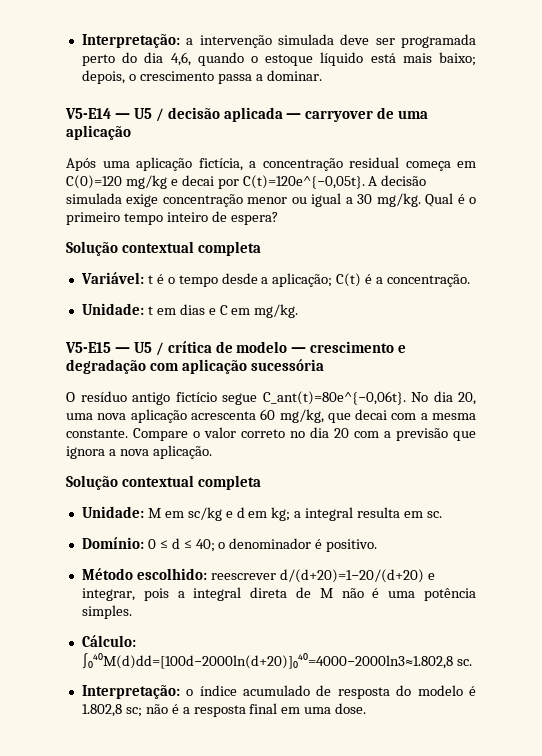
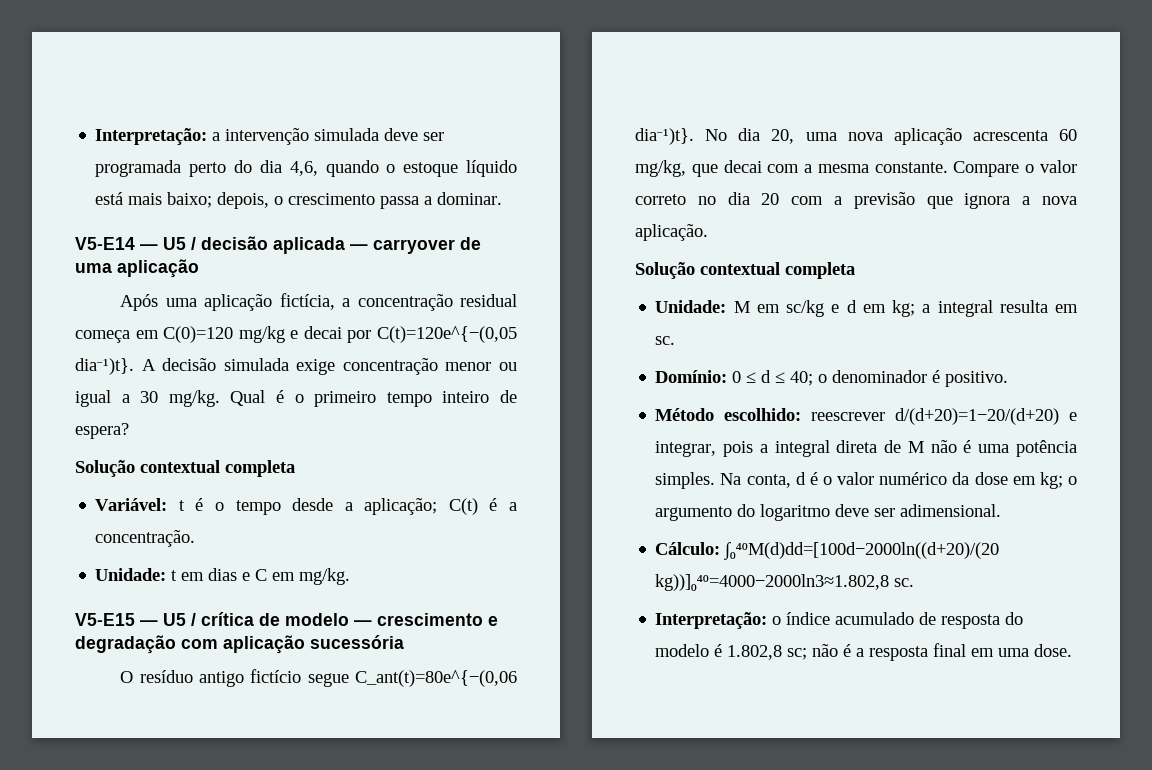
[242,175,365,189] C(t)=120e^{−0,05t}. -> [377,326,517,343] [75,358,134,375] C(t)=120e^{−(0,05 dia⁻¹)t}.
[262,391,406,405] C_ant(t)=80e^{−0,06t}. -> [355,670,517,687] [635,128,694,145] C_ant(t)=80e^{−(0,06 dia⁻¹)t}.
(132, 612) none -> [720,472,1077,489] [655,504,1002,521] Na conta, d é o valor numérico da dose em kg; o argumento do logaritmo deve ser adimensional.
[81,653,453,669] ∫₀⁴⁰M(d)dd=[100d−2000ln(d+20)]₀⁴⁰=4000−2000ln3≈1.802,8 -> [724,542,1000,560] [655,574,890,591] ∫₀⁴⁰M(d)dd=[100d−2000ln((d+20)/(20 kg))]₀⁴⁰=4000−2000ln3≈1.802,8

